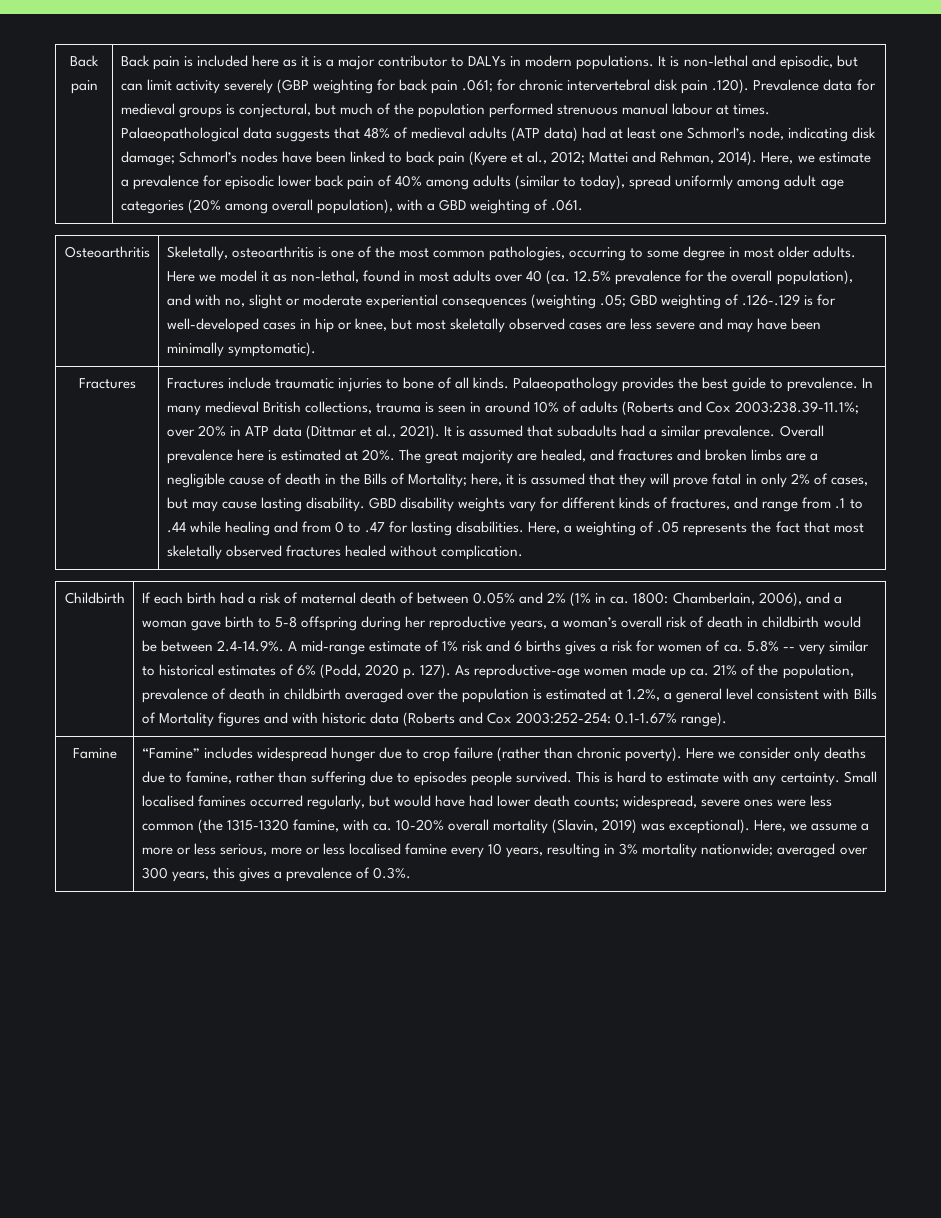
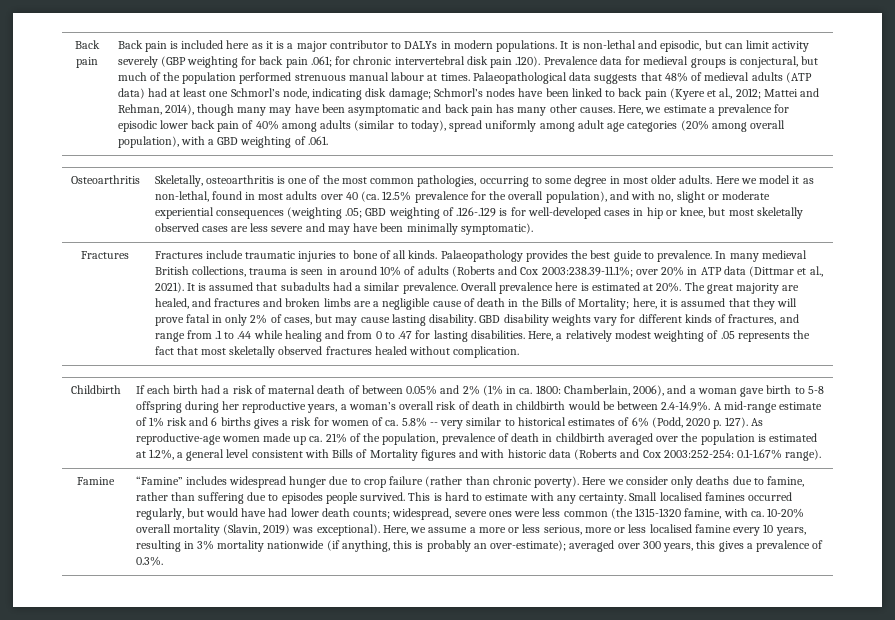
[718,151,758,166] 2014). -> [164,104,615,116] 2014), though many may have been asymptomatic and back pain has many other causes.
(573, 529) none -> [565,330,651,342] relatively modest
[701,843,774,856] nationwide; -> [267,540,567,552] nationwide (if anything, this is probably an over-estimate);

